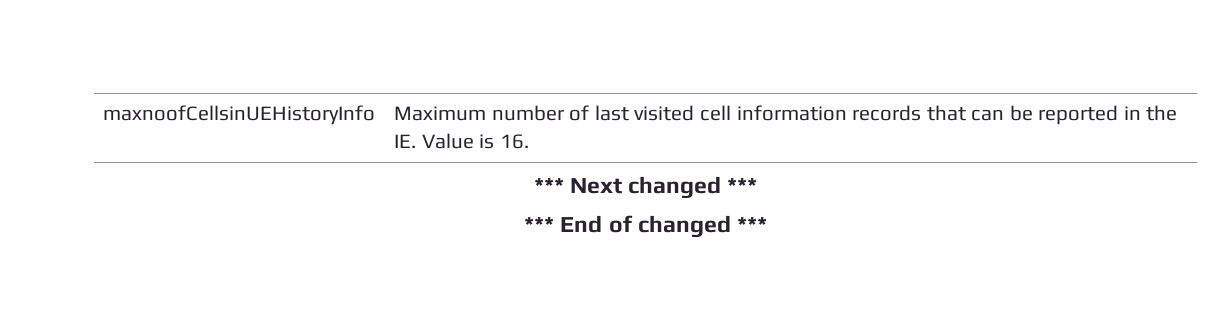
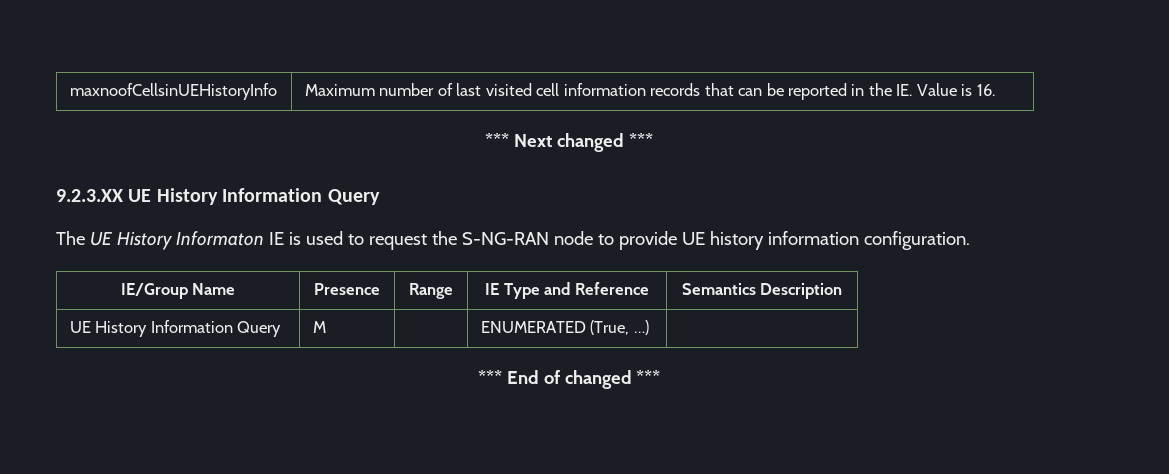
(758, 185) none -> [56,188,380,205] [56,231,970,250] [120,283,236,299] [314,283,380,295] [409,283,453,299] [485,282,649,299] [681,283,843,299] [69,320,282,337] [312,321,326,333] [480,320,649,335] // 9.2.3.XX UE History Information Query // The UE History Informaton IE is used to request the S-NG-RAN node to provide UE history information configuration. // IE/Group Name | Presence | Range | IE Type and Reference | Semantics Description // UE History Information Query | M | | ENUMERATED (True, …) |

